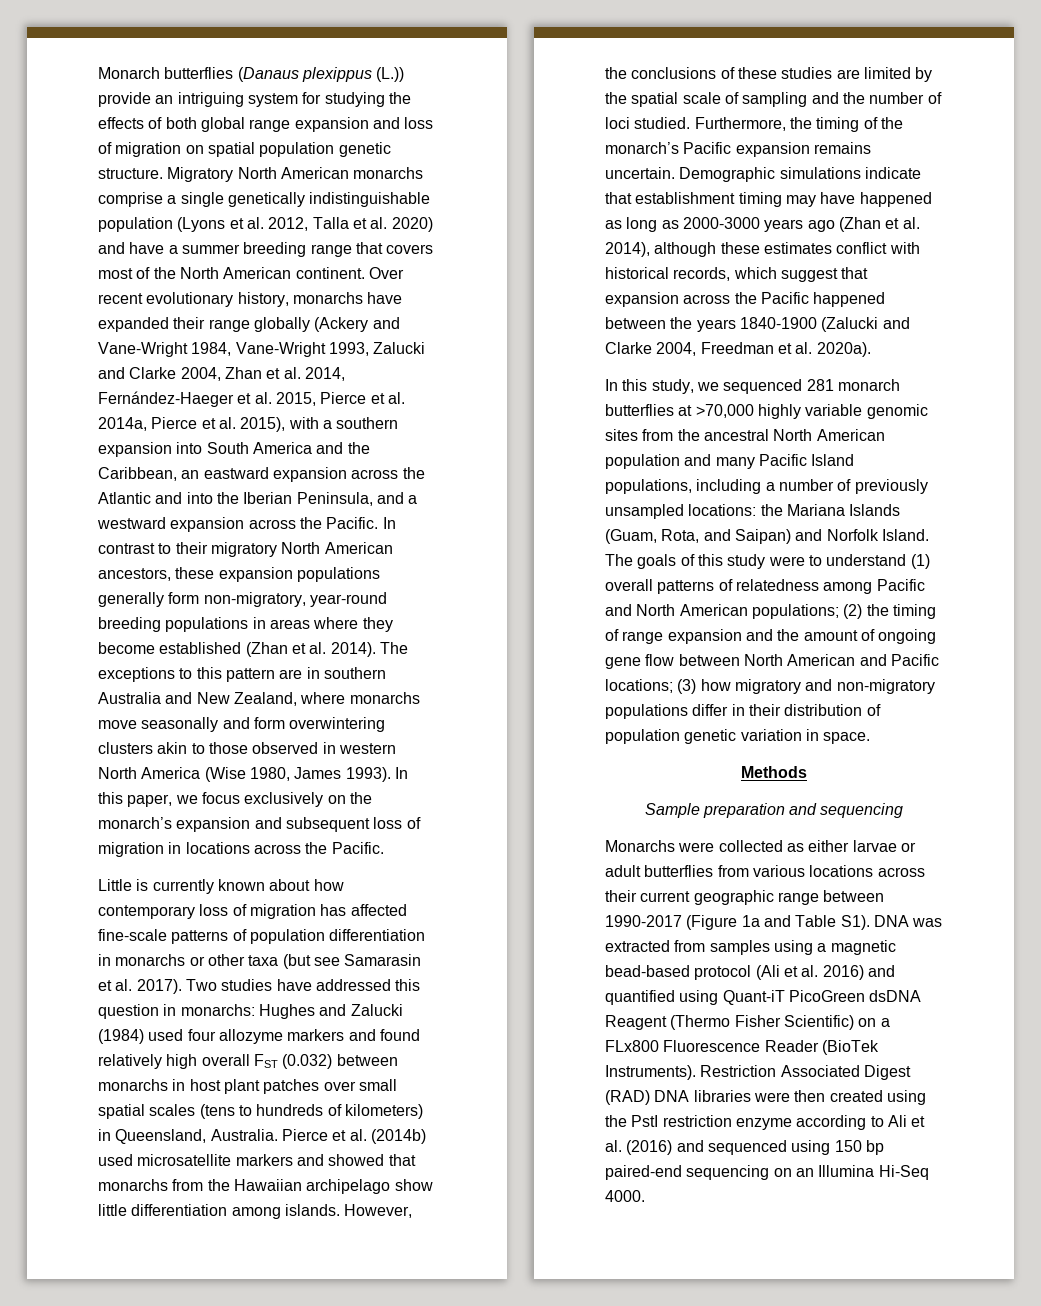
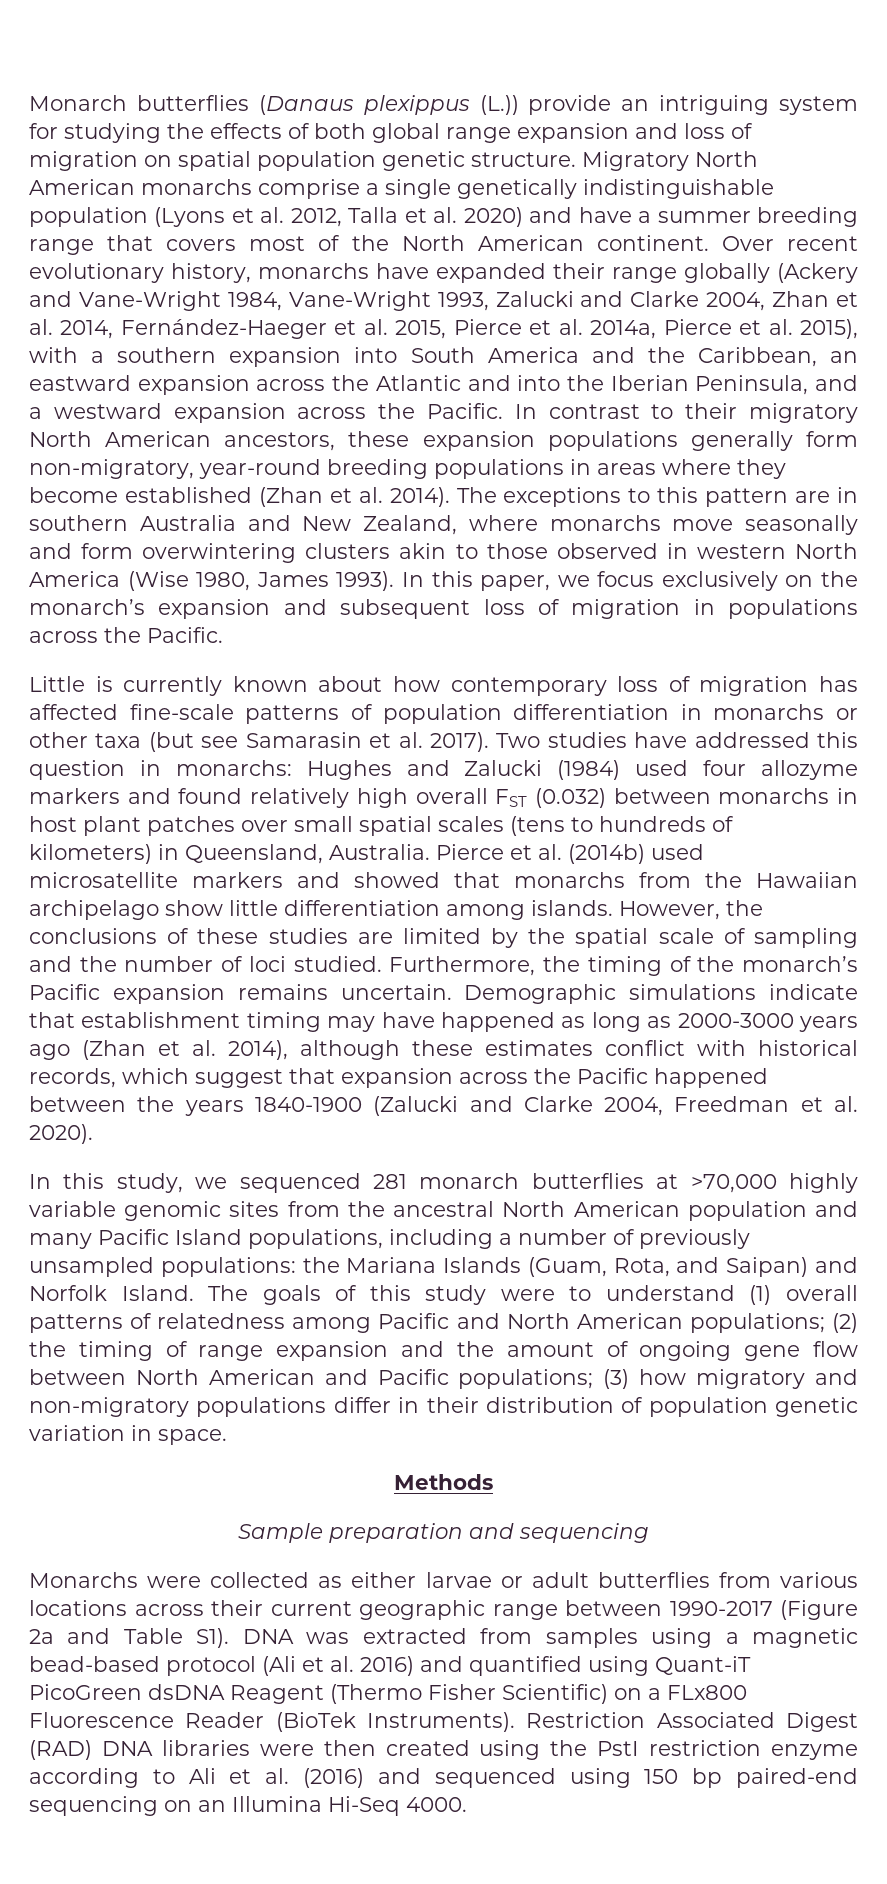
[185,842,250,854] locations -> [728,599,858,619] populations
[816,342,871,357] 2020a). -> [29,1124,93,1144] 2020).
[688,504,757,516] locations: -> [160,1257,296,1277] populations:
[605,679,673,693] locations; -> [458,1369,594,1389] populations;
[741,915,760,927] 1a -> [29,1629,54,1644] 2a

